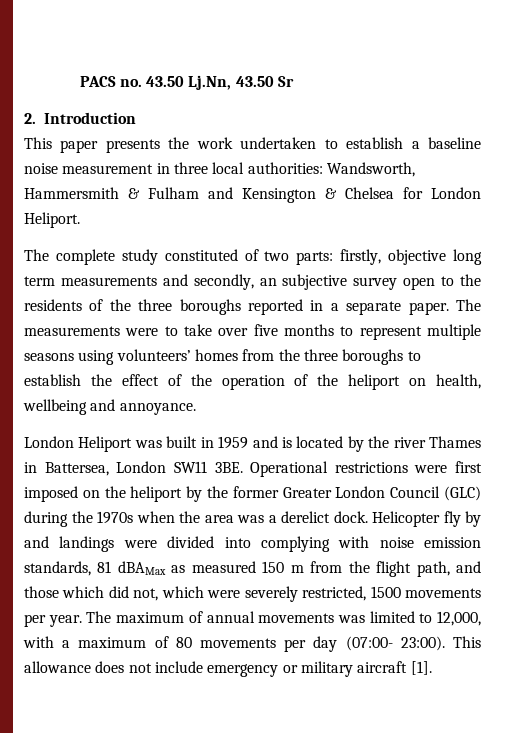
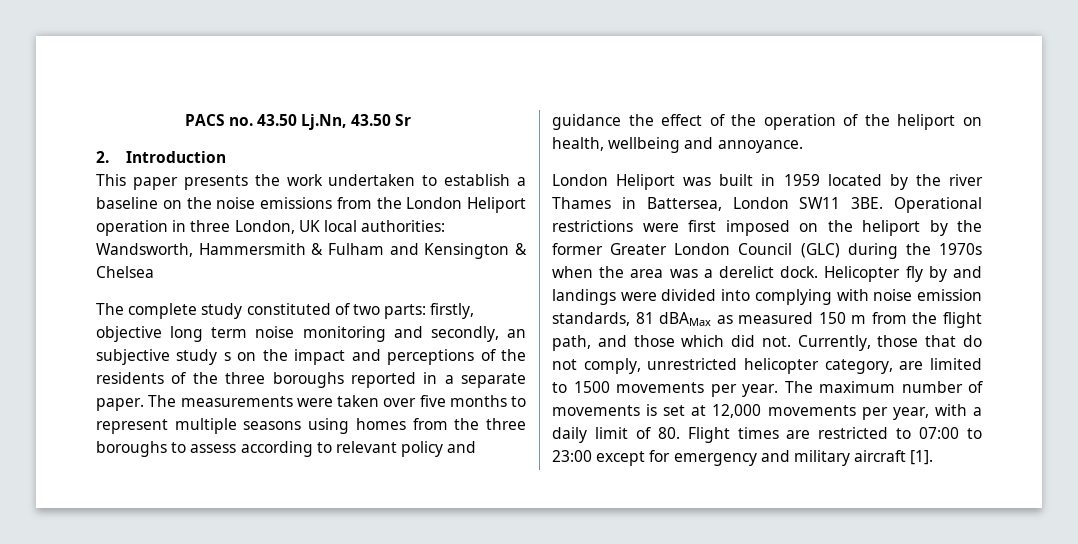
[24,162,208,174] noise measurement in three -> [162,197,526,213] [96,220,320,236] on the noise emissions from the London Heliport operation in three London, UK
[403,187,481,199] [24,212,80,228] for London Heliport. -> (154, 272) none
[60,276,157,286] measurements -> [255,326,386,342] noise monitoring
[353,276,455,290] survey open to -> [176,349,496,365] study s on the impact and perceptions of
[164,324,212,336] to take -> [337,395,379,407] taken
[116,349,191,361] volunteers’ -> (350, 426) none
[24,374,81,386] establish -> [190,441,477,457] [552,114,621,130] assess according to relevant policy and guidance
[252,436,292,448] and is -> (820, 180) none
[133,586,367,602] not, which were severely restricted, -> [761,335,982,351] [552,358,982,374] [552,382,567,393] not. Currently, those that do not comply, unrestricted helicopter category, are limited to
[188,611,481,626] [23,636,481,652] [24,661,298,677] of annual movements was limited to 12,000, with a maximum of 80 movements per day (07:00- 23:00). This allowance does not include emergency or -> [901,381,983,393] [552,404,982,420] [552,427,982,443] [552,450,790,466] number of movements is set at 12,000 movements per year, with a daily limit of 80. Flight times are restricted to 07:00 to 23:00 except for emergency and

